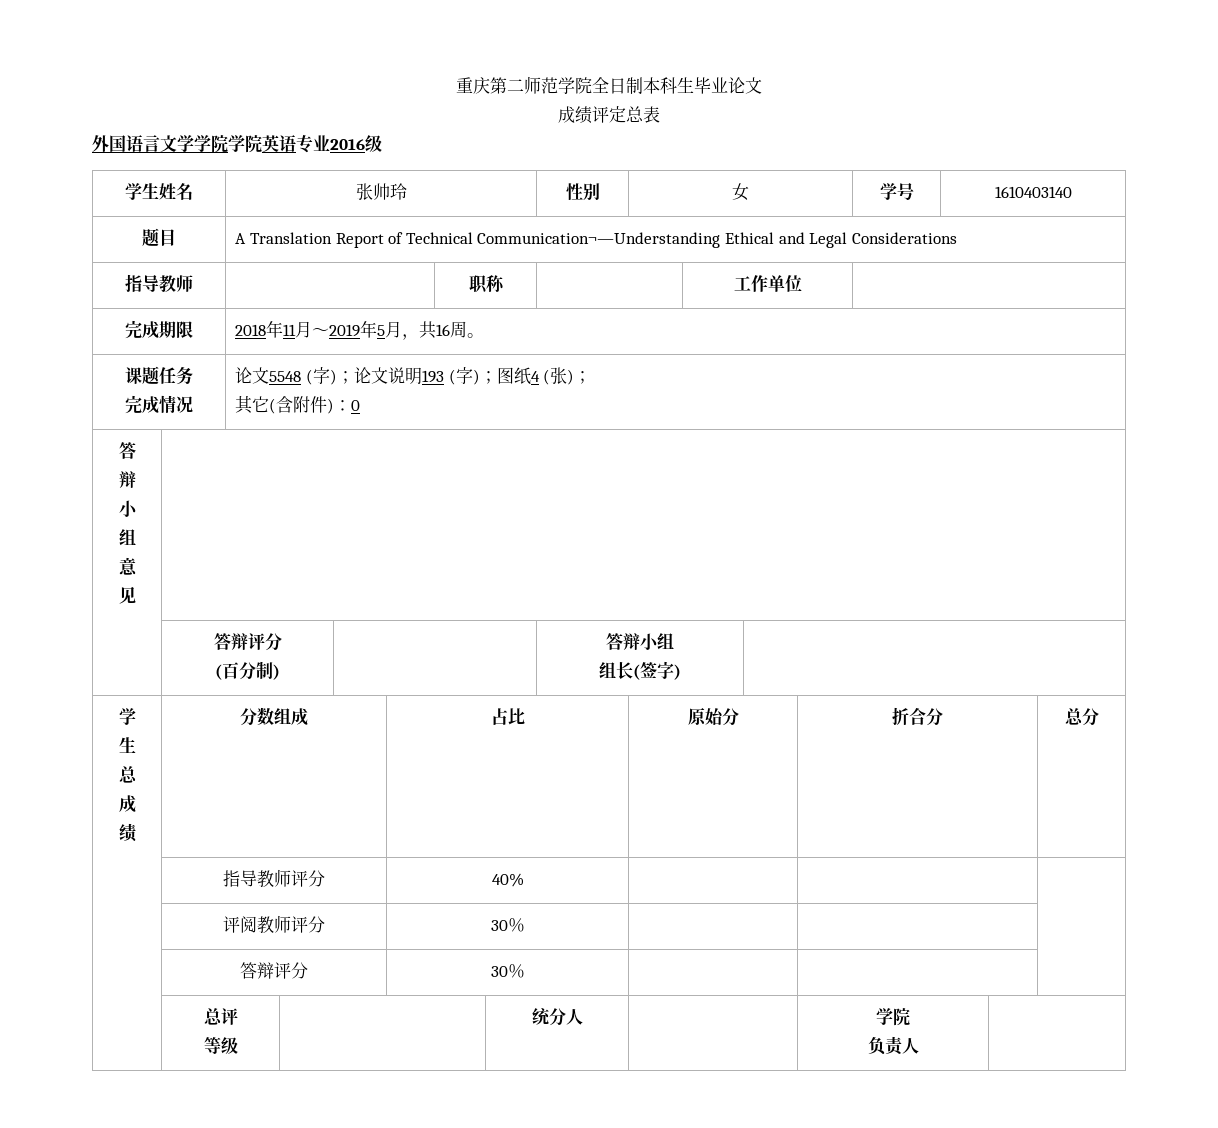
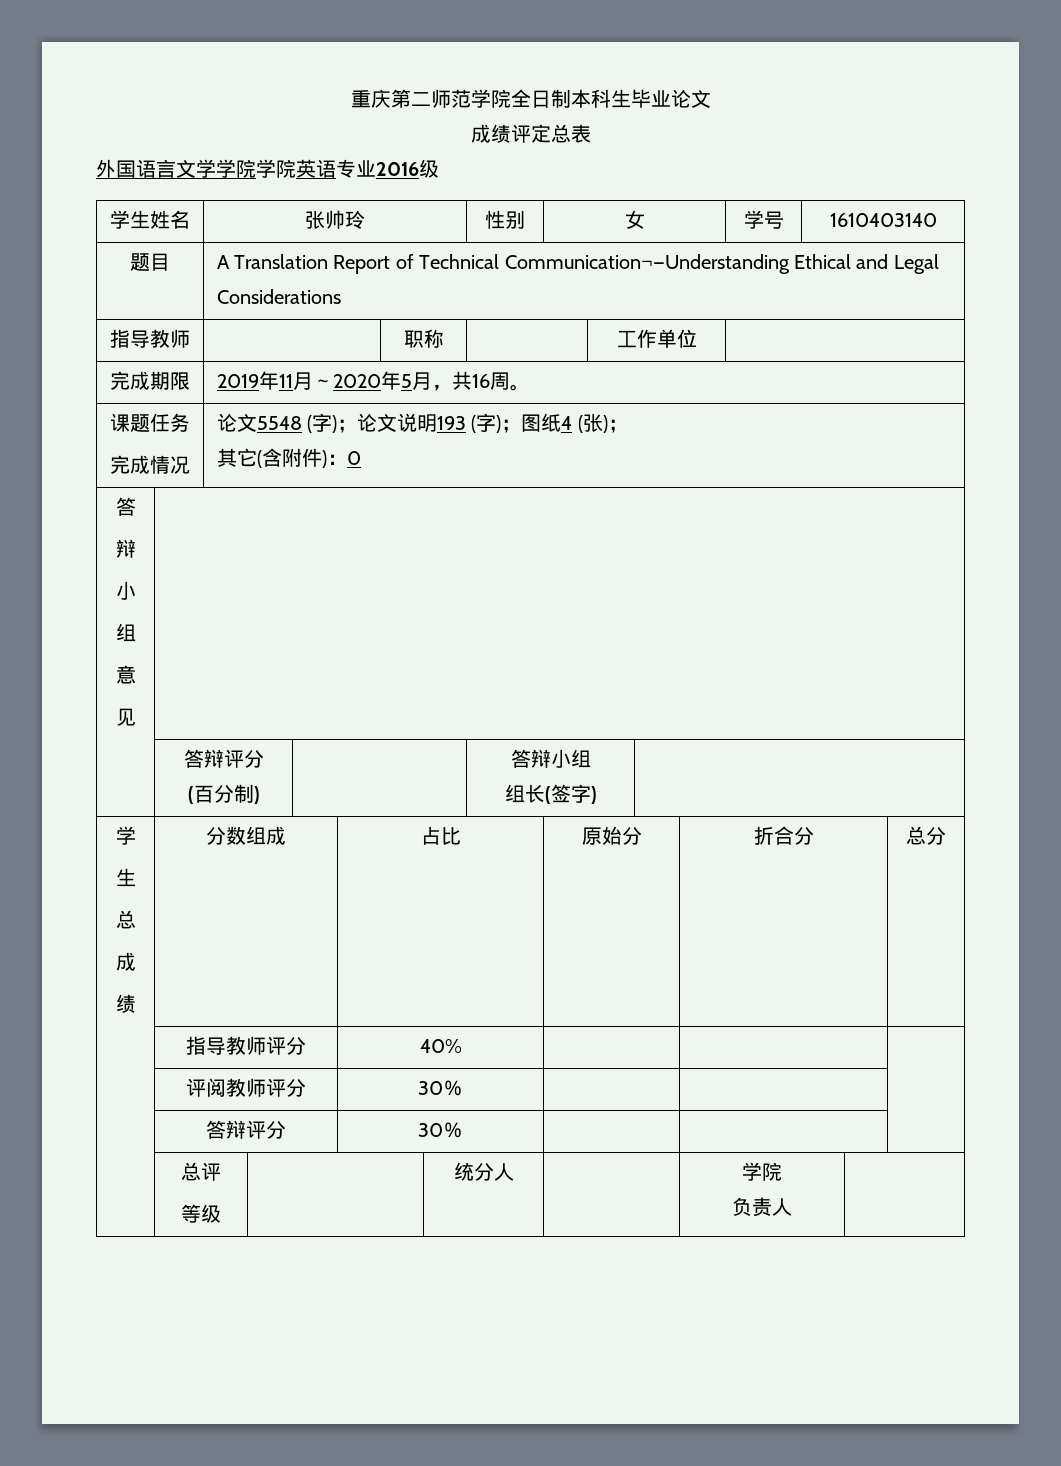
[235,324,267,336] 2018 -> [216,374,259,388] 2019
[329,324,361,337] 2019 -> [332,374,381,388] 2020

